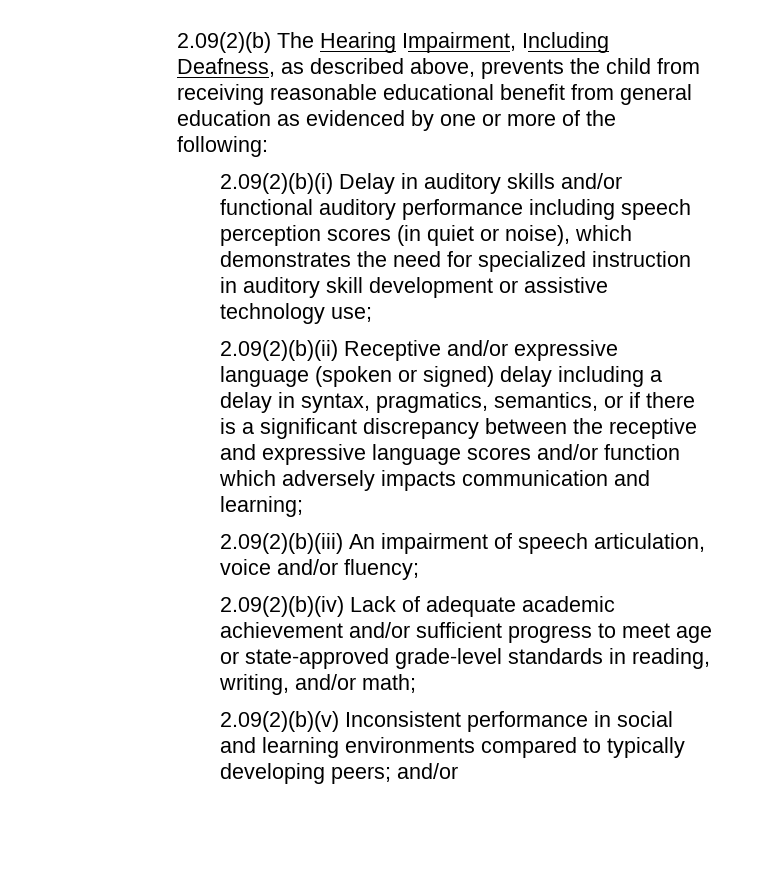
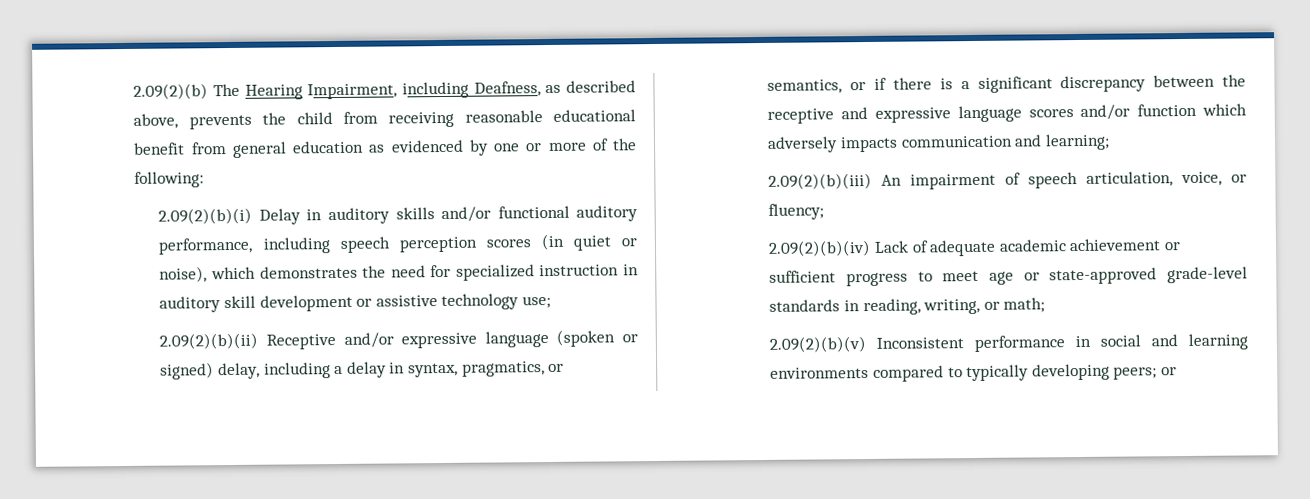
[522,32,610,53] Including -> [402,81,470,99] including
[401,199,523,220] performance -> [158,237,254,255] performance,
[499,366,552,387] delay -> [218,362,261,380] delay,
(488, 402) none -> [548,363,565,373] or
[219,559,338,575] voice and/or -> [1181,171,1247,187] voice, or
[348,622,410,638] and/or -> [1164,242,1182,251] or
[294,674,356,690] and/or -> [983,301,1000,310] or
[396,763,458,779] and/or -> [1161,367,1178,376] or

